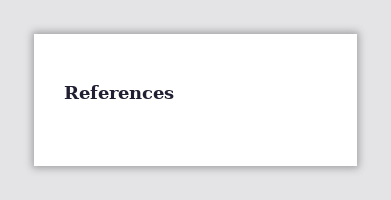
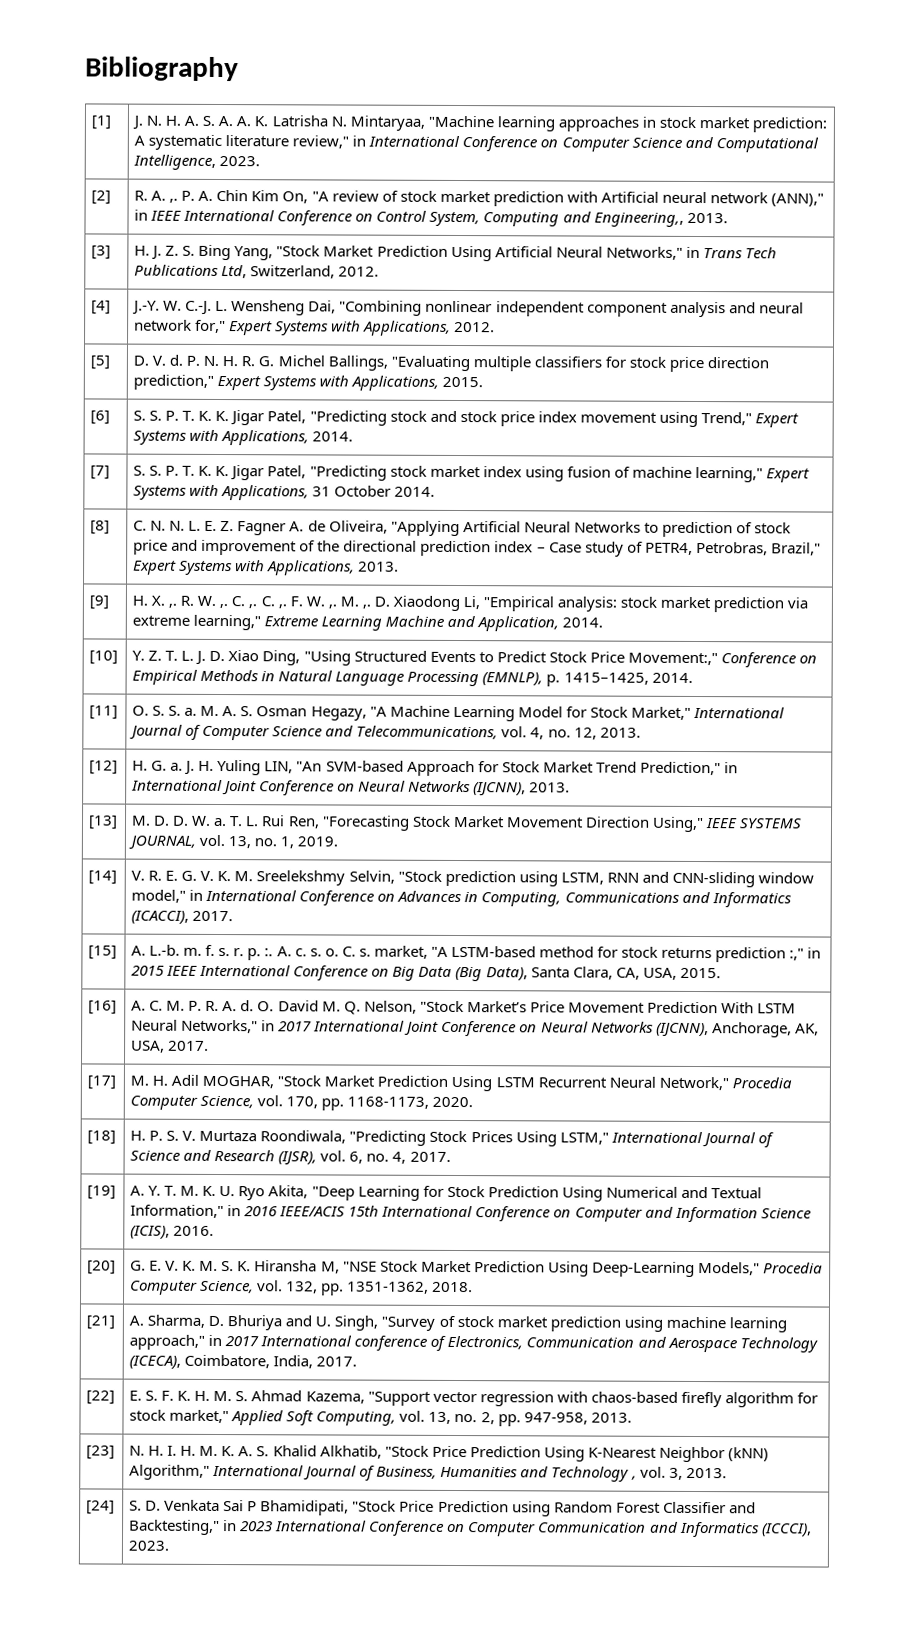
[64,85,174,99] References -> [85,56,239,82] [91,115,112,130] [132,115,827,133] [134,134,819,153] [133,154,261,170] [91,190,112,205] [134,189,825,207] [134,209,728,227] [91,245,112,260] [134,244,777,262] [134,264,380,279] [91,300,112,315] [132,300,804,318] [134,319,496,336] [90,355,111,370] [133,354,769,373] [133,374,484,391] [90,410,111,425] [133,410,799,428] [133,429,354,446] [90,465,111,480] [133,465,810,483] [133,484,436,501] [90,520,111,535] [133,520,791,538] [133,539,821,557] [133,560,400,576] [89,595,110,610] [132,595,809,613] [132,614,604,632] [89,650,119,665] [132,650,817,668] [132,669,693,687] [89,705,119,720] [132,705,785,722] [129,724,641,741] [89,760,119,775] [132,759,738,777] [131,779,571,797] [88,815,119,830] [131,815,802,833] [128,834,339,850] [88,870,118,885] [131,870,814,888] [131,889,792,908] [131,910,234,924] [88,945,118,960] [131,944,822,963] [131,964,721,982] [88,1000,118,1015] [131,1000,797,1015] [131,1019,819,1038] [131,1040,210,1053] [87,1075,117,1090] [130,1074,792,1092] [130,1095,474,1111] [87,1130,117,1145] [130,1130,774,1148] [130,1149,451,1166] [87,1185,117,1200] [130,1185,762,1202] [130,1204,812,1223] [130,1225,215,1239] [87,1260,117,1275] [130,1260,823,1277] [130,1280,474,1296] [86,1315,116,1330] [129,1314,787,1333] [129,1334,818,1353] [129,1354,358,1369] [86,1390,116,1405] [129,1390,818,1408] [129,1409,632,1427] [86,1445,116,1460] [129,1445,769,1463] [129,1464,727,1482] [86,1500,116,1515] [129,1499,756,1517] [129,1519,812,1538] [128,1540,170,1551] Bibliography // [1] | J. N. H. A. S. A. A. K. Latrisha N. Mintaryaa, "Machine learning approaches in stock market prediction: A systematic literature review," in International Conference on Computer Science and Computational Intelligence, 2023. // [2] | R. A. ,. P. A. Chin Kim On, "A review of stock market prediction with Artificial neural network (ANN)," in IEEE International Conference on Control System, Computing and Engineering,, 2013. // [3] | H. J. Z. S. Bing Yang, "Stock Market Prediction Using Artificial Neural Networks," in Trans Tech Publications Ltd, Switzerland, 2012. // [4] | J.-Y. W. C.-J. L. Wensheng Dai, "Combining nonlinear independent component analysis and neural network for," Expert Systems with Applications, 2012. // [5] | D. V. d. P. N. H. R. G. Michel Ballings, "Evaluating multiple classifiers for stock price direction prediction," Expert Systems with Applications, 2015. // [6] | S. S. P. T. K. K. Jigar Patel, "Predicting stock and stock price index movement using Trend," Expert Systems with Applications, 2014. // [7] | S. S. P. T. K. K. Jigar Patel, "Predicting stock market index using fusion of machine learning," Expert Systems with Applications, 31 October 2014. // [8] | C. N. N. L. E. Z. Fagner A. de Oliveira, "Applying Artificial Neural Networks to prediction of stock price and improvement of the directional prediction index – Case study of PETR4, Petrobras, Brazil," Expert Systems with Applications, 2013. // [9] | H. X. ,. R. W. ,. C. ,. C. ,. F. W. ,. M. ,. D. Xiaodong Li, "Empirical analysis: stock market prediction via extreme learning," Extreme Learning Machine and Application, 2014. // [10] | Y. Z. T. L. J. D. Xiao Ding, "Using Structured Events to Predict Stock Price Movement:," Conference on Empirical Methods in Natural Language Processing (EMNLP), p. 1415–1425, 2014. // [11] | O. S. S. a. M. A. S. Osman Hegazy, "A Machine Learning Model for Stock Market," International Journal of Computer Science and Telecommunications, vol. 4, no. 12, 2013. // [12] | H. G. a. J. H. Yuling LIN, "An SVM-based Approach for Stock Market Trend Prediction," in International Joint Conference on Neural Networks (IJCNN), 2013. // [13] | M. D. D. W. a. T. L. Rui Ren, "Forecasting Stock Market Movement Direction Using," IEEE SYSTEMS JOURNAL, vol. 13, no. 1, 2019. // [14] | V. R. E. G. V. K. M. Sreelekshmy Selvin, "Stock prediction using LSTM, RNN and CNN-sliding window model," in International Conference on Advances in Computing, Communications and Informatics (ICACCI), 2017. // [15] | A. L.-b. m. f. s. r. p. :. A. c. s. o. C. s. market, "A LSTM-based method for stock returns prediction :," in 2015 IEEE International Conference on Big Data (Big Data), Santa Clara, CA, USA, 2015. // [16] | A. C. M. P. R. A. d. O. David M. Q. Nelson, "Stock Market’s Price Movement Prediction With LSTM Neural Networks," in 2017 International Joint Conference on Neural Networks (IJCNN), Anchorage, AK, USA, 2017. // [17] | M. H. Adil MOGHAR, "Stock Market Prediction Using LSTM Recurrent Neural Network," Procedia Computer Science, vol. 170, pp. 1168-1173, 2020. // [18] | H. P. S. V. Murtaza Roondiwala, "Predicting Stock Prices Using LSTM," International Journal of Science and Research (IJSR), vol. 6, no. 4, 2017. // [19] | A. Y. T. M. K. U. Ryo Akita, "Deep Learning for Stock Prediction Using Numerical and Textual Information," in 2016 IEEE/ACIS 15th International Conference on Computer and Information Science (ICIS), 2016. // [20] | G. E. V. K. M. S. K. Hiransha M, "NSE Stock Market Prediction Using Deep-Learning Models," Procedia Computer Science, vol. 132, pp. 1351-1362, 2018. // [21] | A. Sharma, D. Bhuriya and U. Singh, "Survey of stock market prediction using machine learning approach," in 2017 International conference of Electronics, Communication and Aerospace Technology (ICECA), Coimbatore, India, 2017. // [22] | E. S. F. K. H. M. S. Ahmad Kazema, "Support vector regression with chaos-based firefly algorithm for stock market," Applied Soft Computing, vol. 13, no. 2, pp. 947-958, 2013. // [23] | N. H. I. H. M. K. A. S. Khalid Alkhatib, "Stock Price Prediction Using K-Nearest Neighbor (kNN) Algorithm," International Journal of Business, Humanities and Technology , vol. 3, 2013. // [24] | S. D. Venkata Sai P Bhamidipati, "Stock Price Prediction using Random Forest Classifier and Backtesting," in 2023 International Conference on Computer Communication and Informatics (ICCCI), 2023.

